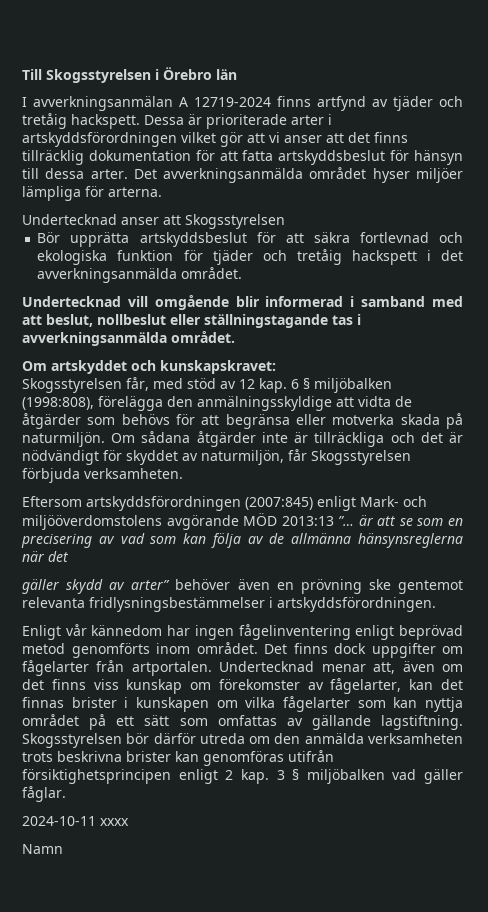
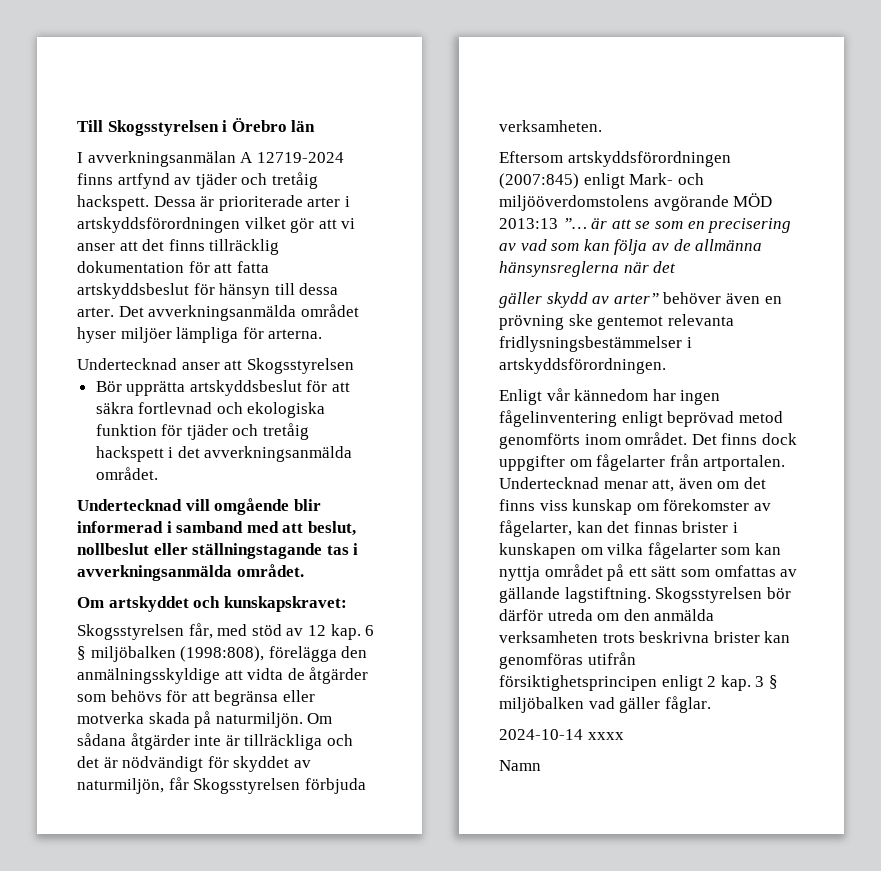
[22,816,96,826] 2024-10-11 -> [499,729,583,740] 2024-10-14

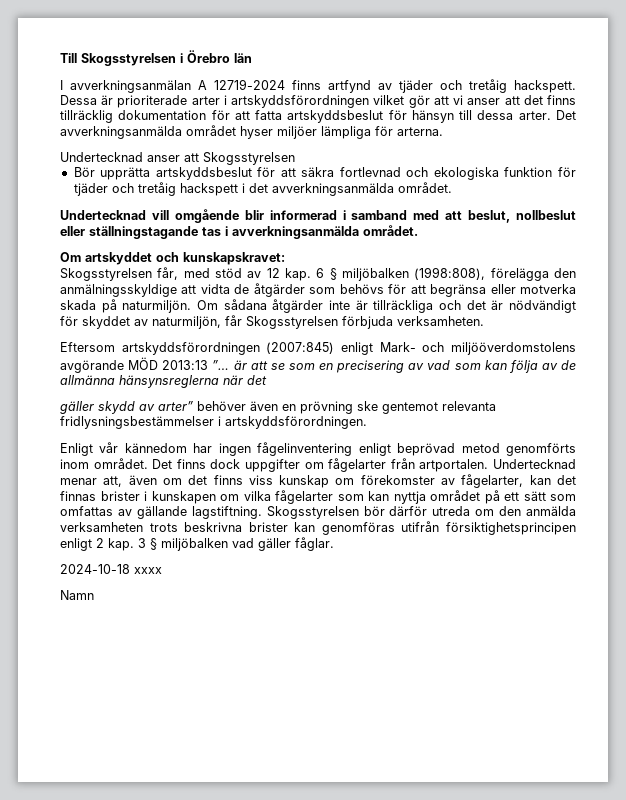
[499,729,583,740] 2024-10-14 -> [60,564,130,574] 2024-10-18

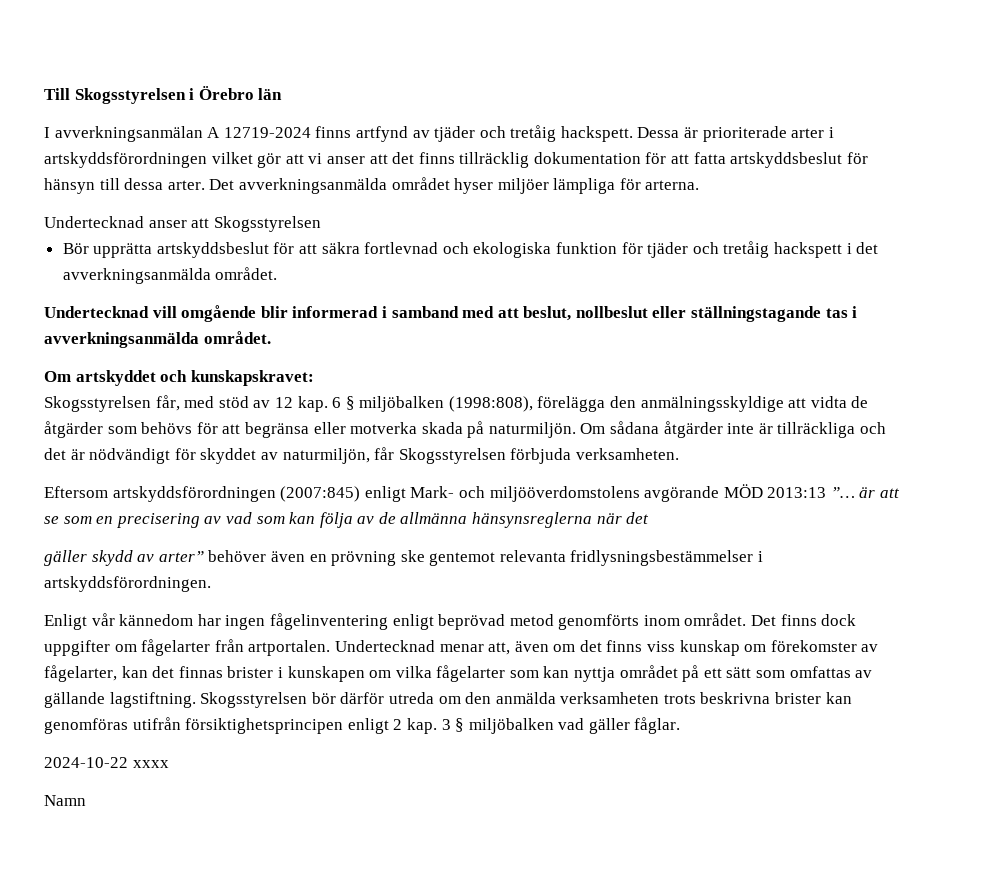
[60,564,130,574] 2024-10-18 -> [44,757,128,768] 2024-10-22

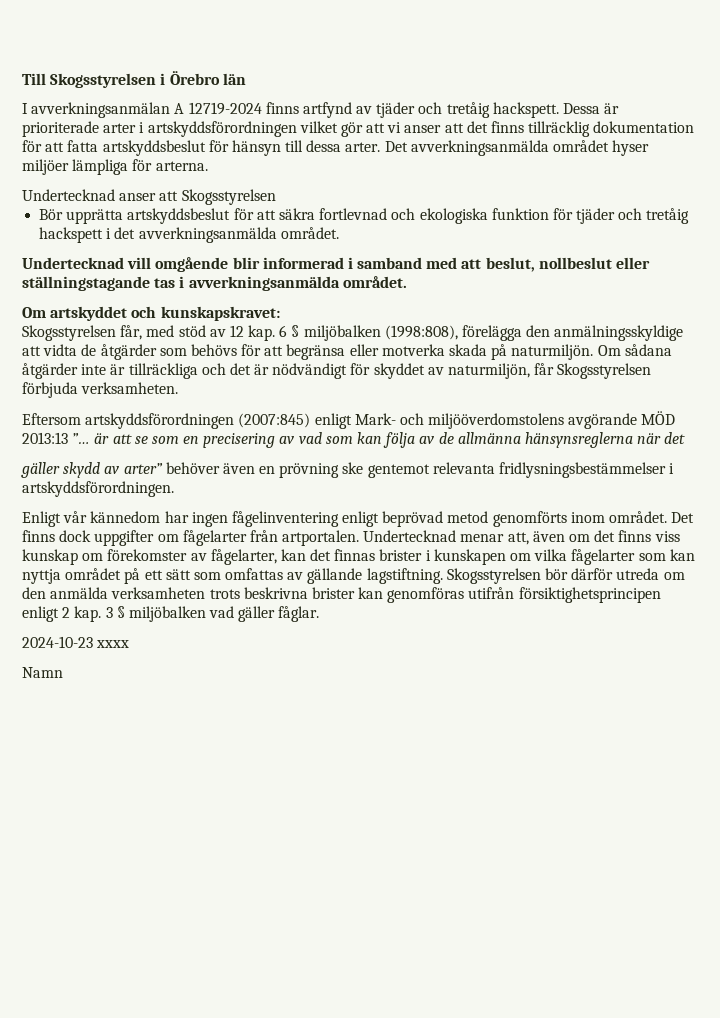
[44,757,128,768] 2024-10-22 -> [22,636,93,648] 2024-10-23

